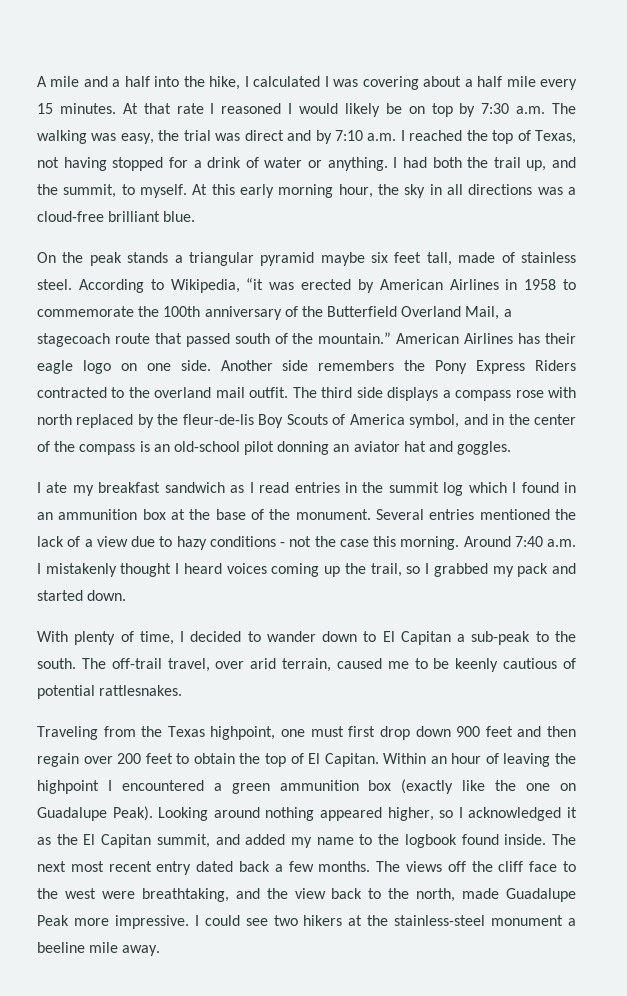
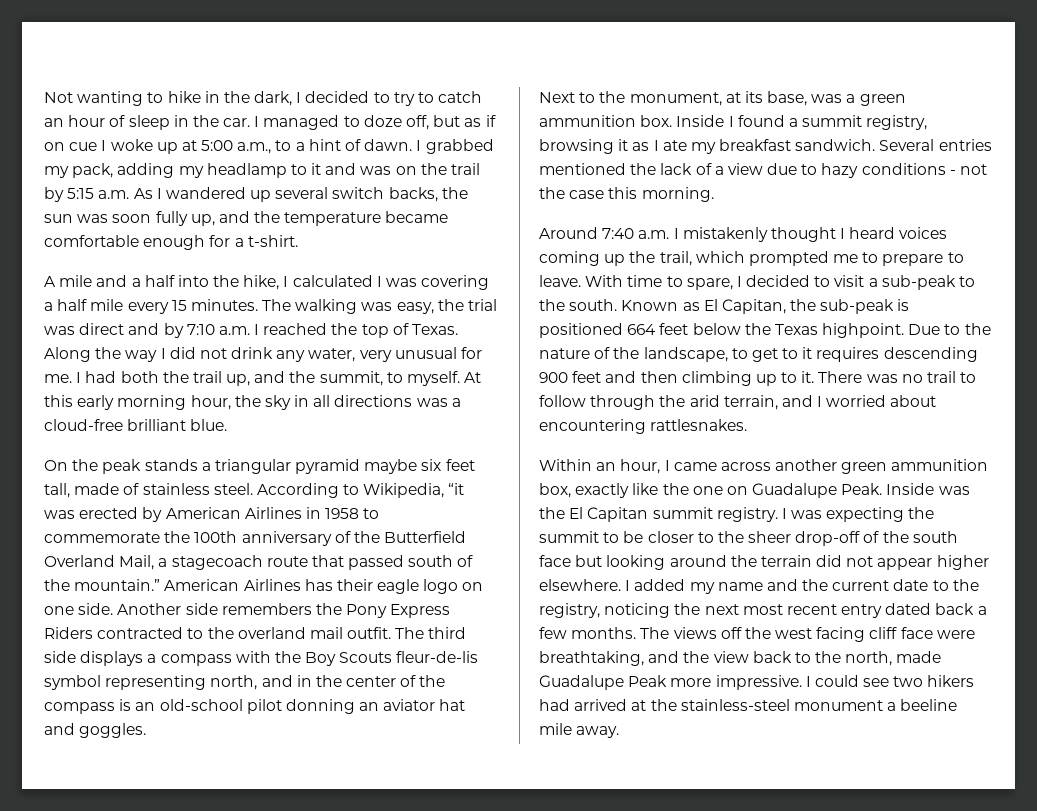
(37, 81) none -> [44,91,483,106] [44,115,496,130] [44,139,494,154] [44,163,481,178] [44,187,468,202] [44,211,449,226] [44,235,298,250] Not wanting to hike in the dark, I decided to try to catch an hour of sleep in the car. I managed to doze off, but as if on cue I woke up at 5:00 a.m., to a hint of dawn. I grabbed my pack, adding my headlamp to it and was on the trail by 5:15 a.m. As I wandered up several switch backs, the sun was soon fully up, and the temperature became comfortable enough for a t-shirt. //
[423,76,462,87] about -> (490, 282) none
[122,103,546,117] At that rate I reasoned I would likely be on top by 7:30 a.m. -> (258, 305) none
[535,130,576,144] [37,157,388,171] Texas, not having stopped for a drink of water or anything. -> [412,324,459,335] [44,347,483,362] [44,374,72,383] Texas. Along the way I did not drink any water, very unusual for me.
[515,387,576,398] [37,414,460,428] rose with north replaced by the fleur-de-lis Boy Scouts of America symbol, -> [235,651,479,666] [44,675,258,690] with the Boy Scouts fleur-de-lis symbol representing north,
[37,482,576,496] [37,509,371,520] I ate my breakfast sandwich as I read entries in the summit log which I found in an ammunition box at the base of the monument. -> [539,91,906,106] [539,115,928,130] [539,139,876,154] Next to the monument, at its base, was a green ammunition box. Inside I found a summit registry, browsing it as I ate my breakfast sandwich.
(460, 543) none -> (714, 194) //
[406,563,577,577] [37,590,127,601] [37,631,451,645] so I grabbed my pack and started down. // With plenty of time, I decided to wander down to El Capitan -> [695,251,964,266] [539,275,865,290] which prompted me to prepare to leave. With time to spare, I decided to visit
[81,658,577,672] [37,685,183,699] [37,726,577,740] [37,753,576,767] [37,779,454,794] The off-trail travel, over arid terrain, caused me to be keenly cautious of potential rattlesnakes. // Traveling from the Texas highpoint, one must first drop down 900 feet and then regain over 200 feet to obtain the top of El Capitan. Within an hour of leaving the highpoint I encountered a green ammunition box (exactly -> [621,299,910,314] [539,323,991,338] [539,347,978,362] [539,371,977,386] [539,395,937,410] [539,419,748,434] [539,459,989,474] [539,483,630,498] Known as El Capitan, the sub-peak is positioned 664 feet below the Texas highpoint. Due to the nature of the landscape, to get to it requires descending 900 feet and then climbing up to it. There was no trail to follow through the arid terrain, and I worried about encountering rattlesnakes. // Within an hour, I came across another green ammunition box, exactly
[112,806,578,821] [37,834,576,848] Peak). Looking around nothing appeared higher, so I acknowledged it as the El Capitan summit, and added my name to the logbook found inside. The -> [841,483,970,495] [539,507,935,522] [539,531,958,546] [539,555,989,570] [539,579,979,594] [539,603,701,618] Peak. Inside was the El Capitan summit registry. I was expecting the summit to be closer to the sheer drop-off of the south face but looking around the terrain did not appear higher elsewhere. I added my name and the current date to the registry, noticing the
[498,861,576,872] [37,888,96,899] cliff face to the west -> [775,627,933,642] west facing cliff face
(343, 920) none -> [539,699,628,711] had arrived

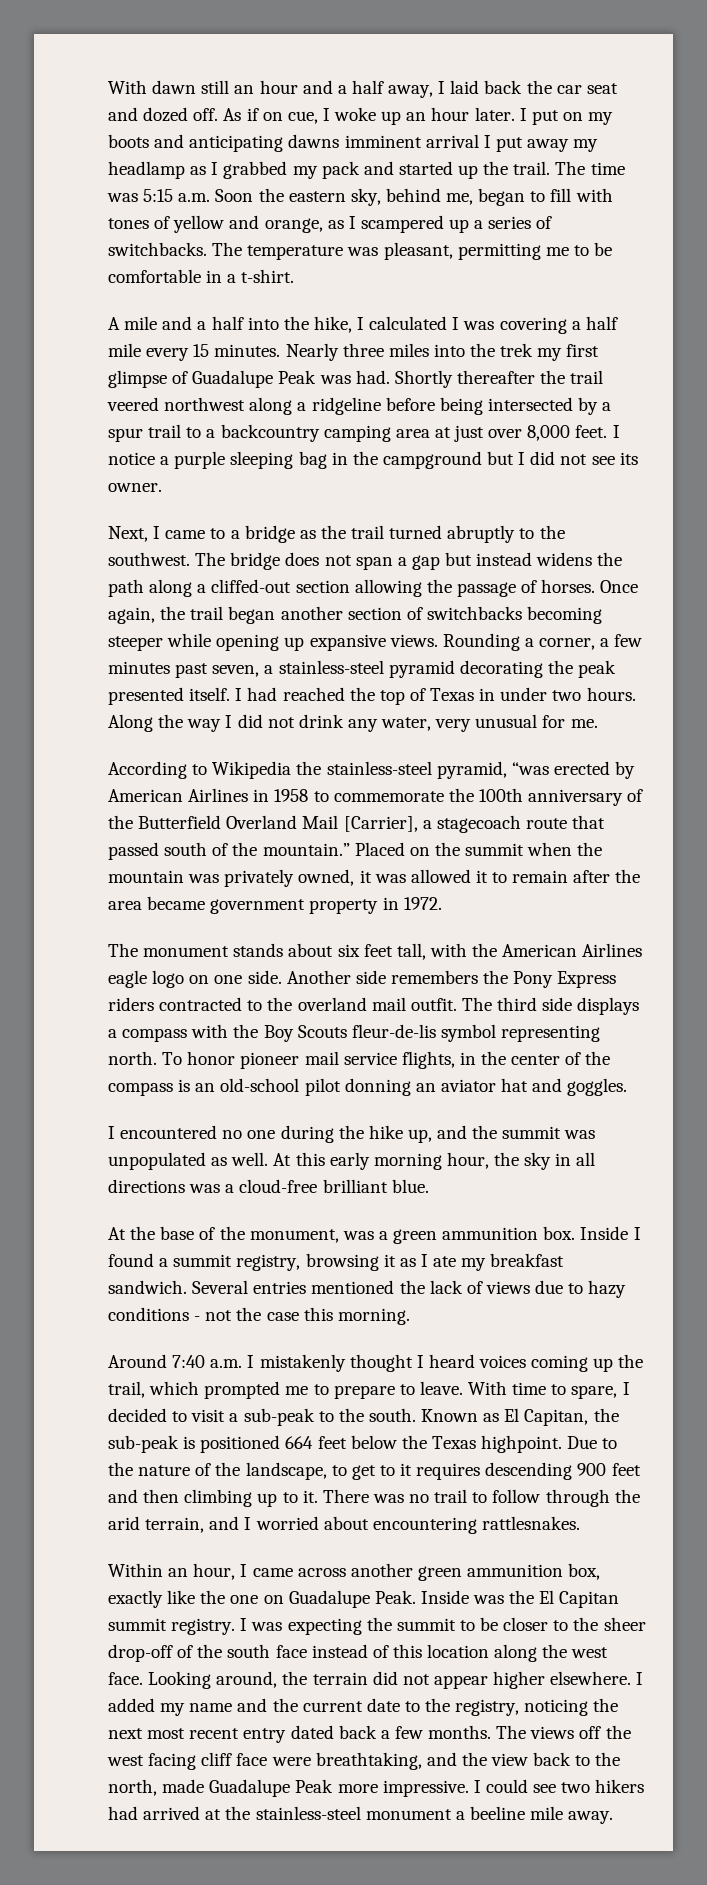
[44,91,483,106] [44,115,482,130] Not wanting to hike in the dark, I decided to try to catch an hour of sleep in the car. I managed to doze off, but as -> [108,80,618,98] [108,107,242,122] With dawn still an hour and a half away, I laid back the car seat and dozed off. As
[69,142,98,151] cue -> [287,111,318,124] cue,
[181,139,494,154] [44,163,481,178] [44,187,468,202] [44,211,449,226] [44,235,231,250] at 5:00 a.m., to a hint of dawn. I grabbed my pack, adding my headlamp to it and was on the trail by 5:15 a.m. As I wandered up several switch backs, the sun was soon fully up, and the temperature became comfortable enough for -> [406,107,614,125] [108,134,599,152] [108,161,625,179] [107,188,613,206] [108,215,553,233] [108,242,613,260] [108,269,223,283] an hour later. I put on my boots and anticipating dawns imminent arrival I put away my headlamp as I grabbed my pack and started up the trail. The time was 5:15 a.m. Soon the eastern sky, behind me, began to fill with tones of yellow and orange, as I scampered up a series of switchbacks. The temperature was pleasant, permitting me to be comfortable in
[262,299,498,314] [44,323,459,338] The walking was easy, the trial was direct and by 7:10 a.m. I reached the top of Texas. -> [285,343,600,361] [108,370,604,388] [107,397,612,415] [108,424,620,442] [108,451,638,469] [108,483,162,492] [108,525,565,543] [108,552,623,570] [108,579,639,597] [108,606,603,624] [108,633,643,651] [108,660,617,678] [108,687,636,705] Nearly three miles into the trek my first glimpse of Guadalupe Peak was had. Shortly thereafter the trail veered northwest along a ridgeline before being intersected by a spur trail to a backcountry camping area at just over 8,000 feet. I notice a purple sleeping bag in the campground but I did not see its owner. // Next, I came to a bridge as the trail turned abruptly to the southwest. The bridge does not span a gap but instead widens the path along a cliffed-out section allowing the passage of horses. Once again, the trail began another section of switchbacks becoming steeper while opening up expansive views. Rounding a corner, a few minutes past seven, a stainless-steel pyramid decorating the peak presented itself. I had reached the top of Texas in under two hours.
[76,371,482,386] [44,395,461,410] [44,419,228,431] [44,459,475,474] [44,483,465,498] [44,510,75,519] I had both the trail up, and the summit, to myself. At this early morning hour, the sky in all directions was a cloud-free brilliant blue. // On the peak stands a triangular pyramid maybe six feet tall, made of stainless steel. According to Wikipedia, “it was -> [108,761,549,779] // According to Wikipedia the stainless-steel pyramid, “was
[119,555,155,570] Mail, -> [302,815,418,832] Mail [Carrier],
[164,579,373,591] American Airlines has their -> [354,842,603,856] [108,869,641,887] [108,896,442,914] [108,943,643,960] Placed on the summit when the mountain was privately owned, it was allowed it to remain after the area became government property in 1972. // The monument stands about six feet tall, with the American Airlines
[44,627,93,639] Riders -> [108,997,154,1011] riders
[210,675,293,690] north, and -> [108,1051,455,1069] north. To honor pioneer mail service flights,
[539,91,808,106] Next to the monument, at its base, -> [108,1125,596,1143] [108,1152,596,1170] [108,1179,429,1193] [108,1226,339,1243] I encountered no one during the hike up, and the summit was unpopulated as well. At this early morning hour, the sky in all directions was a cloud-free brilliant blue. // At the base of the monument,
[714,163,763,175] a view -> [485,1281,530,1294] views
[575,555,727,570] but looking around -> [311,1644,609,1662] [108,1671,278,1689] instead of this location along the west face. Looking around,

